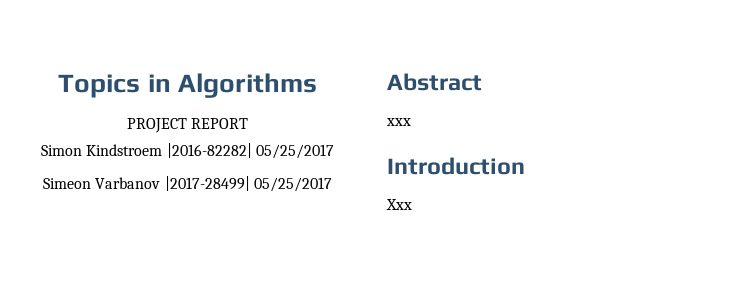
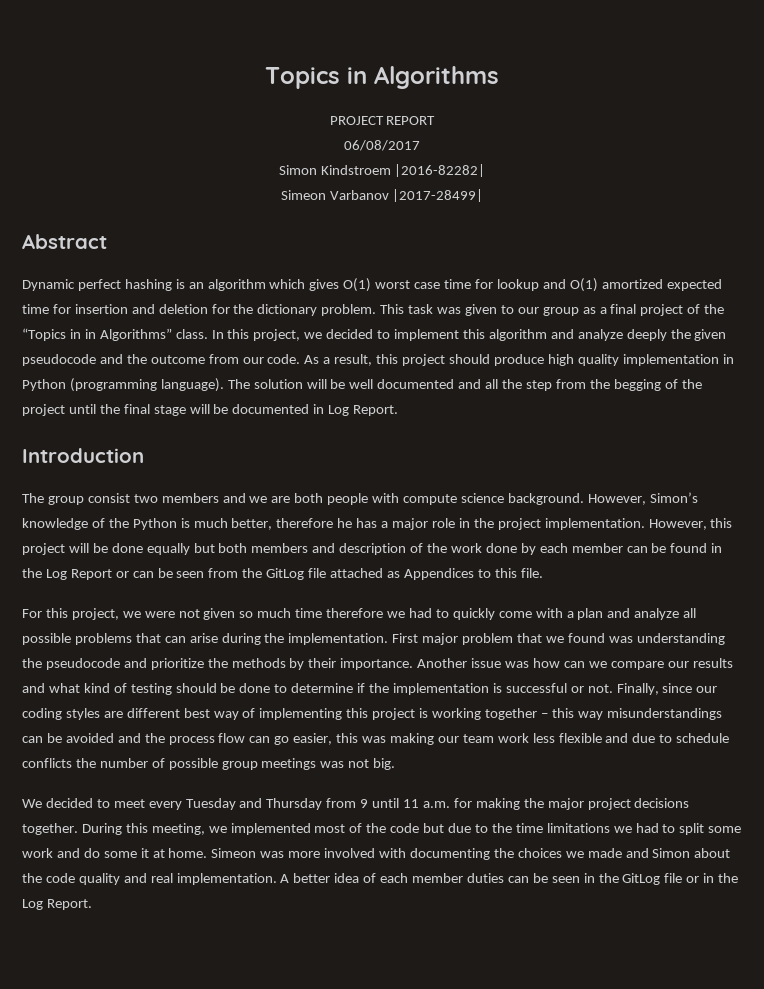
(249, 123) none -> [344,140,420,151] // 06/08/2017
[255,144,334,159] 05/25/2017 -> (486, 170) none
[253,177,332,192] 05/25/2017 -> (484, 195) none
[386,118,411,126] [387,157,525,175] [386,199,412,210] xxx // Introduction // Xxx -> [22,278,722,292] [22,304,725,316] [22,328,727,341] [22,354,734,366] [22,378,702,392] [22,404,399,416] [22,448,144,463] [22,492,698,505] [22,518,733,530] [22,543,723,555] [22,568,543,580] [22,608,697,620] [22,633,725,645] [22,658,733,670] [22,683,718,695] [22,708,722,720] [22,733,730,745] [22,758,396,770] [22,798,690,810] [22,823,742,835] [22,848,731,860] [22,873,739,885] [22,899,92,910] Dynamic perfect hashing is an algorithm which gives O(1) worst case time for lookup and O(1) amortized expected time for insertion and deletion for the dictionary problem. This task was given to our group as a final project of the “Topics in in Algorithms” class. In this project, we decided to implement this algorithm and analyze deeply the given pseudocode and the outcome from our code. As a result, this project should produce high quality implementation in Python (programming language). The solution will be well documented and all the step from the begging of the project until the final stage will be documented in Log Report. // Introduction // The group consist two members and we are both people with compute science background. However, Simon’s knowledge of the Python is much better, therefore he has a major role in the project implementation. However, this project will be done equally but both members and description of the work done by each member can be found in the Log Report or can be seen from the GitLog file attached as Appendices to this file. // For this project, we were not given so much time therefore we had to quickly come with a plan and analyze all possible problems that can arise during the implementation. First major problem that we found was understanding the pseudocode and prioritize the methods by their importance. Another issue was how can we compare our results and what kind of testing should be done to determine if the implementation is successful or not. Finally, since our coding styles are different best way of implementing this project is working together – this way misunderstandings can be avoided and the process flow can go easier, this was making our team work less flexible and due to schedule conflicts the number of possible group meetings was not big. // We decided to meet every Tuesday and Thursday from 9 until 11 a.m. for making the major project decisions together. During this meeting, we implemented most of the code but due to the time limitations we had to split some work and do some it at home. Simeon was more involved with documenting the choices we made and Simon about the code quality and real implementation. A better idea of each member duties can be seen in the GitLog file or in the Log Report.

